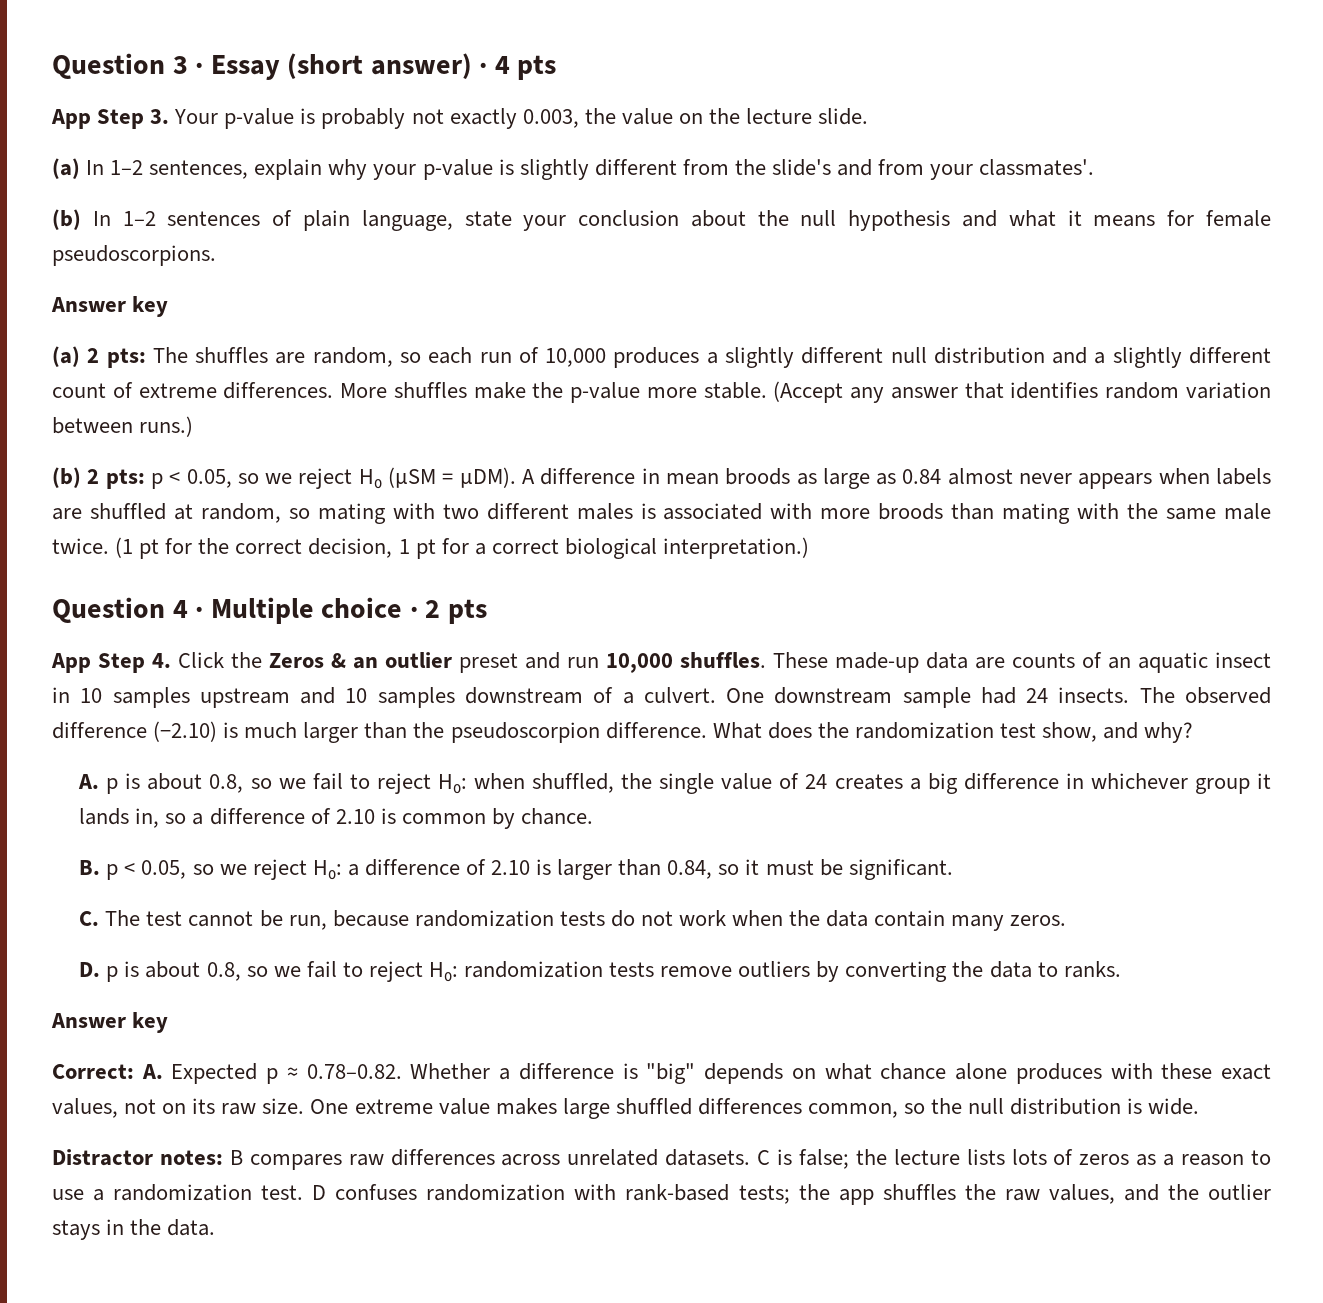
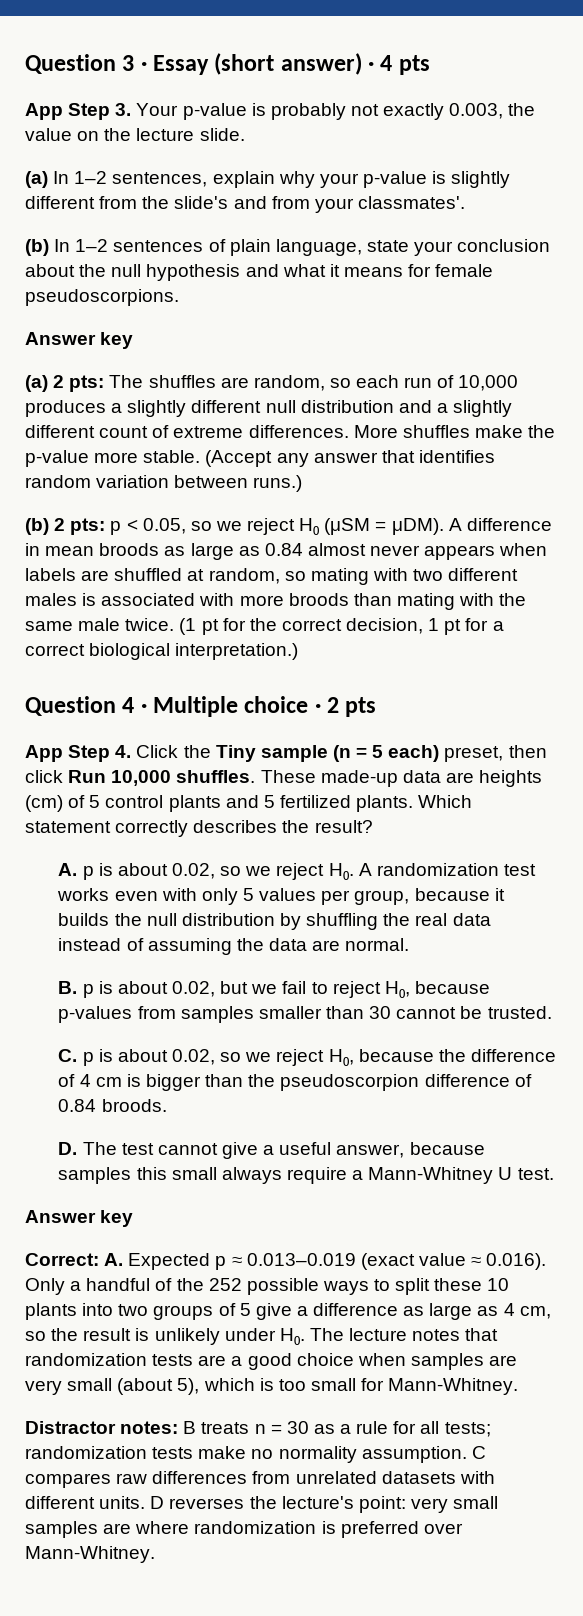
[269,652,599,673] Zeros & an outlier preset and run -> [215,745,547,762] [25,770,107,783] Tiny sample (n = 5 each) preset, then click Run
[1012,652,1271,673] [52,687,1272,708] [52,721,1194,743] counts of an aquatic insect in 10 samples upstream and 10 samples downstream of a culvert. One downstream sample had 24 insects. The observed difference (−2.10) is much larger than the pseudoscorpion difference. What does the randomization test show, and why? -> [479,770,543,787] [25,795,473,812] [25,820,373,837] heights (cm) of 5 control plants and 5 fertilized plants. Which statement correctly describes the result?
[209,773,1271,794] [79,808,593,829] [79,859,953,880] [79,910,1067,931] [79,961,1121,982] 0.8, so we fail to reject H₀: when shuffled, the single value of 24 creates a big difference in whichever group it lands in, so a difference of 2.10 is common by chance. // B. p < 0.05, so we reject H₀: a difference of 2.10 is larger than 0.84, so it must be significant. // C. The test cannot be run, because randomization tests do not work when the data contain many zeros. // D. p is about 0.8, so we fail to reject H₀: randomization tests remove outliers by converting the data to ranks. -> [171,863,536,880] [57,888,505,905] [58,913,491,930] [58,938,410,955] [58,981,490,998] [58,1006,552,1023] [58,1049,556,1066] [58,1074,532,1091] [58,1099,167,1112] [58,1142,485,1159] [58,1167,554,1184] 0.02, so we reject H₀. A randomization test works even with only 5 values per group, because it builds the null distribution by shuffling the real data instead of assuming the data are normal. // B. p is about 0.02, but we fail to reject H₀, because p-values from samples smaller than 30 cannot be trusted. // C. p is about 0.02, so we reject H₀, because the difference of 4 cm is bigger than the pseudoscorpion difference of 0.84 broods. // D. The test cannot give a useful answer, because samples this small always require a Mann-Whitney U test.
[306,1063,1271,1084] [52,1098,1200,1119] [52,1149,1272,1170] [52,1184,1271,1205] [52,1219,216,1240] 0.78–0.82. Whether a difference is "big" depends on what chance alone produces with these exact values, not on its raw size. One extreme value makes large shuffled differences common, so the null distribution is wide. // Distractor notes: B compares raw differences across unrelated datasets. C is false; the lecture lists lots of zeros as a reason to use a randomization test. D confuses randomization with rank-based tests; the app shuffles the raw values, and the outlier stays in the data. -> [246,1253,547,1270] [25,1278,510,1295] [25,1303,551,1320] [25,1328,499,1345] [25,1353,518,1370] [25,1378,519,1395] [25,1421,491,1437] [25,1446,486,1463] [25,1471,495,1488] [25,1496,499,1513] [25,1521,463,1538] [25,1546,155,1563] 0.013–0.019 (exact value ≈ 0.016). Only a handful of the 252 possible ways to split these 10 plants into two groups of 5 give a difference as large as 4 cm, so the result is unlikely under H₀. The lecture notes that randomization tests are a good choice when samples are very small (about 5), which is too small for Mann-Whitney. // Distractor notes: B treats n = 30 as a rule for all tests; randomization tests make no normality assumption. C compares raw differences from unrelated datasets with different units. D reverses the lecture's point: very small samples are where randomization is preferred over Mann-Whitney.

